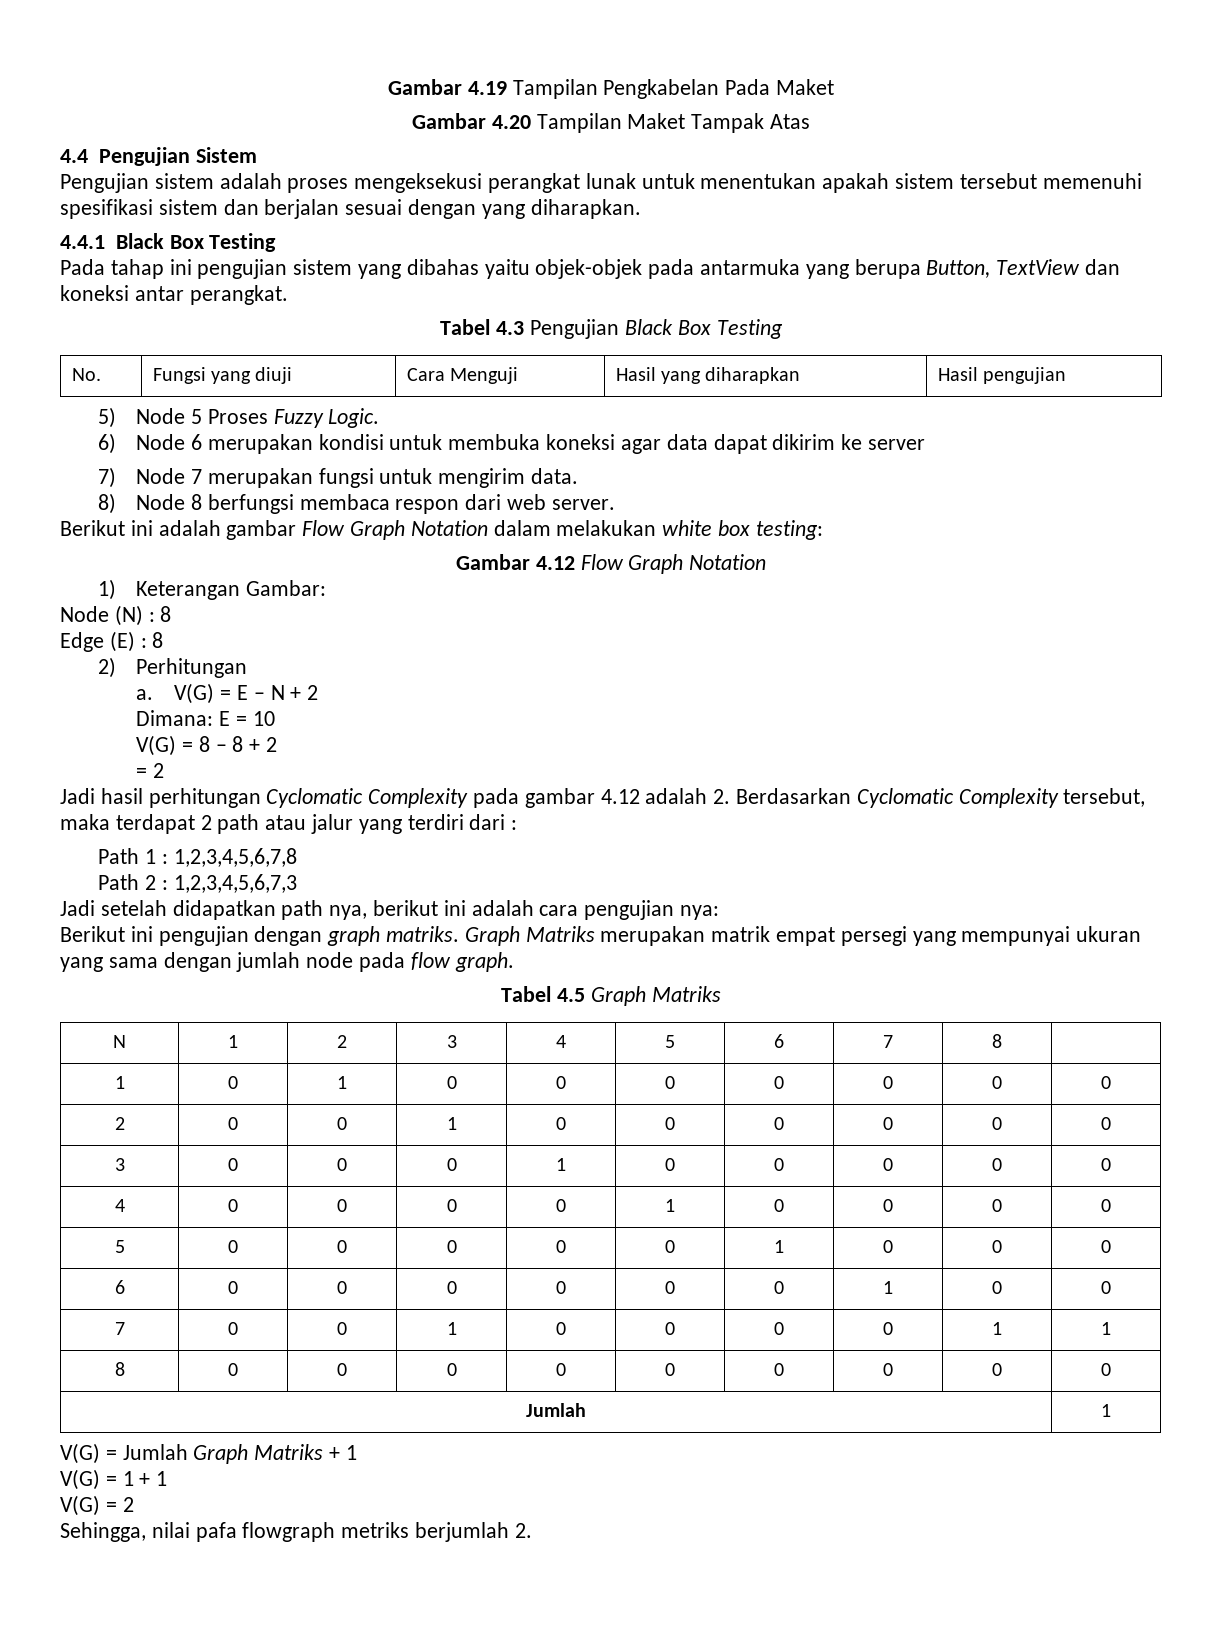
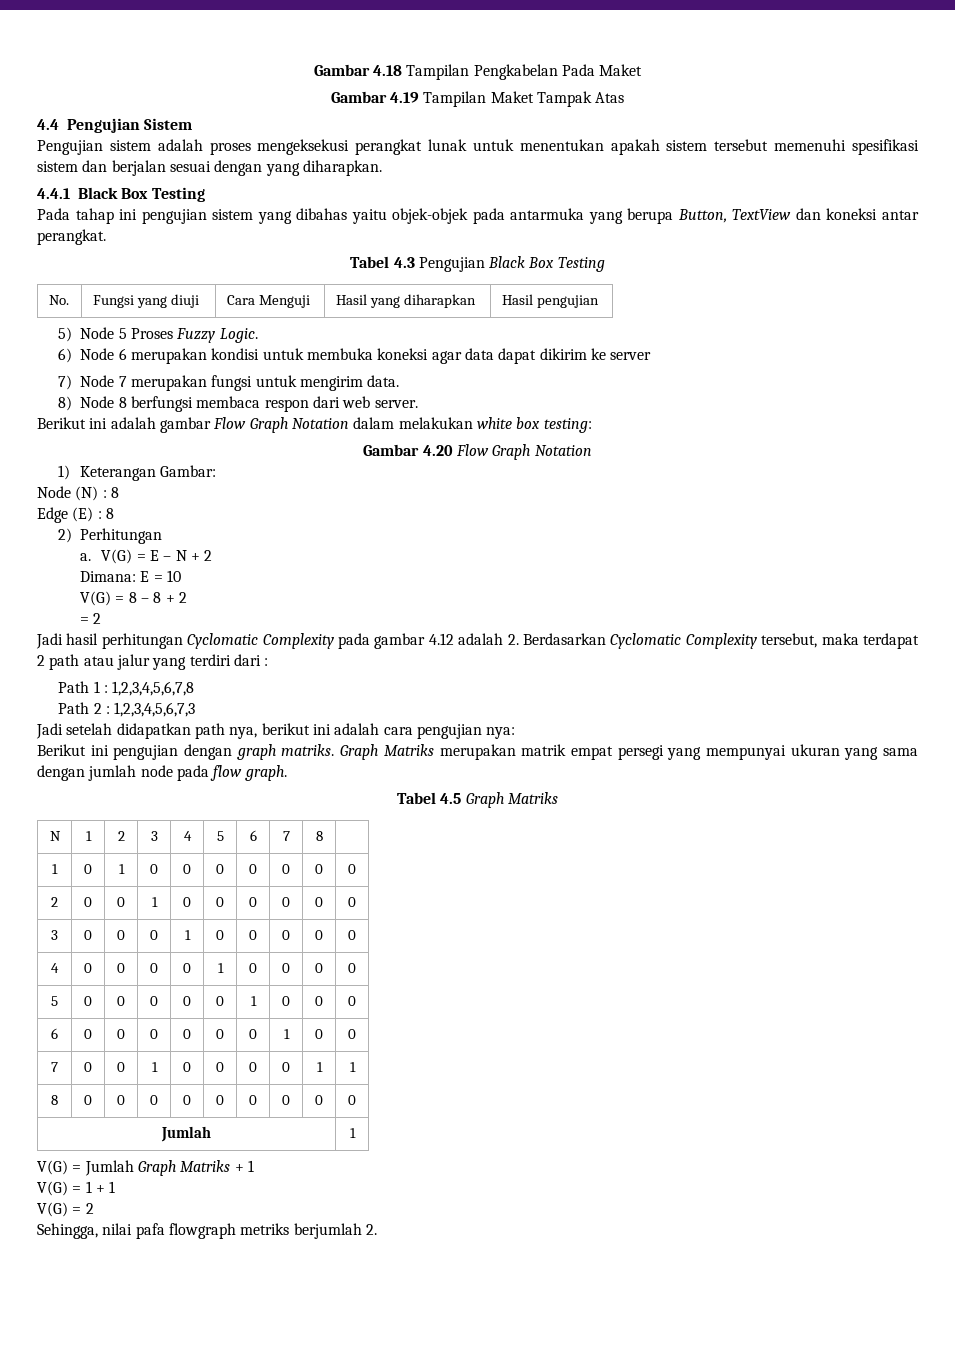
[387,79,507,95] Gambar 4.19 -> [313,64,403,76] Gambar 4.18
[491,115,531,129] 4.20 -> [390,92,420,103] 4.19
[535,556,575,570] 4.12 -> [422,445,453,456] 4.20

